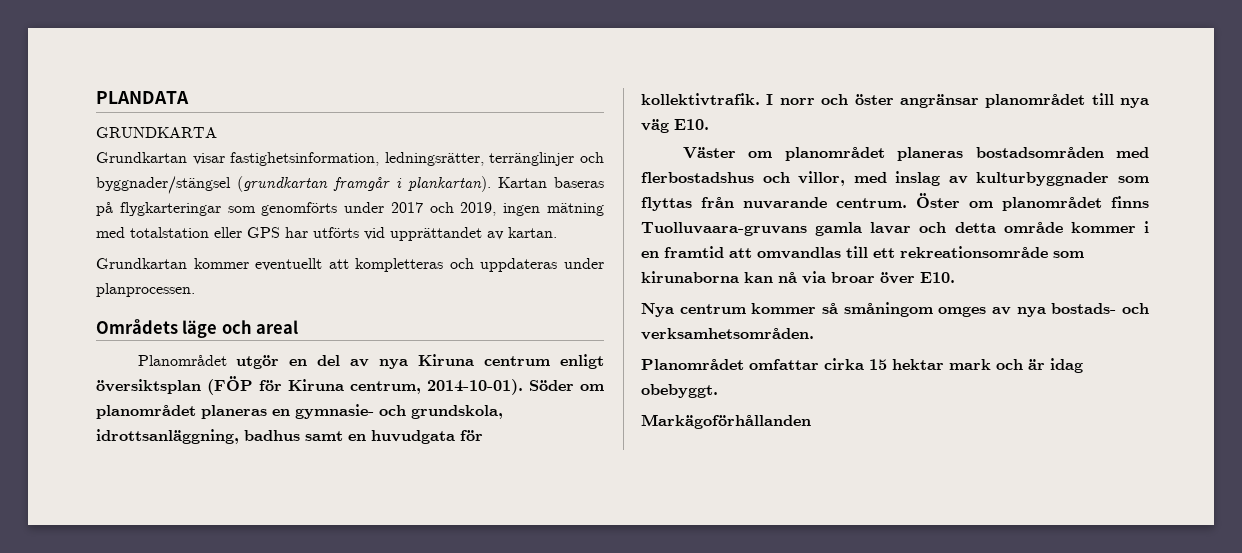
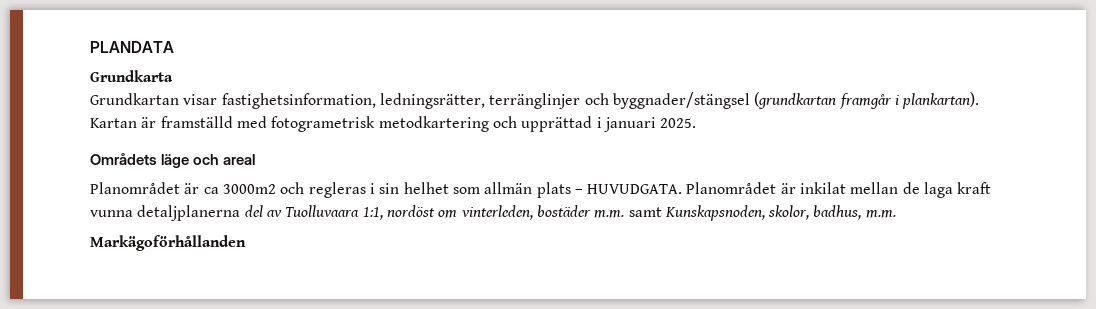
[96,127,217,138] GRUNDKARTA -> [90,70,173,82] Grundkarta
[554,177,604,188] [96,202,604,216] [96,227,557,241] [96,258,604,272] [96,283,195,297] baseras på flygkarteringar som genomförts under 2017 och 2019, ingen mätning med totalstation eller GPS har utförts vid upprättandet av kartan. // Grundkartan kommer eventuellt att kompletteras och uppdateras under planprocessen. -> [141,116,697,132] är framställd med fotogrametrisk metodkartering och upprättad i januari 2025.
[236,354,605,369] [96,376,604,395] [96,404,503,419] [96,429,483,444] [641,93,1149,108] [641,119,709,133] [682,147,1149,161] [641,171,1149,186] [641,193,1149,211] [641,221,1149,236] [641,246,1084,259] [641,271,955,284] [641,302,1149,317] [641,328,814,340] [641,358,1083,373] [641,384,718,398] utgör en del av nya Kiruna centrum enligt översiktsplan (FÖP för Kiruna centrum, 2014-10-01). Söder om planområdet planeras en gymnasie- och grundskola, idrottsanläggning, badhus samt en huvudgata för kollektivtrafik. I norr och öster angränsar planområdet till nya väg E10. // Väster om planområdet planeras bostadsområden med flerbostadshus och villor, med inslag av kulturbyggnader som flyttas från nuvarande centrum. Öster om planområdet finns Tuolluvaara-gruvans gamla lavar och detta område kommer i en framtid att omvandlas till ett rekreationsområde som kirunaborna kan nå via broar över E10. // Nya centrum kommer så småningom omges av nya bostads- och verksamhetsområden. // Planområdet omfattar cirka 15 hektar mark och är idag obebyggt. -> [184,182,992,198] [90,205,896,221] är ca 3000m2 och regleras i sin helhet som allmän plats – HUVUDGATA. Planområdet är inkilat mellan de laga kraft vunna detaljplanerna del av Tuolluvaara 1:1, nordöst om vinterleden, bostäder m.m. samt Kunskapsnoden, skolor, badhus, m.m.

